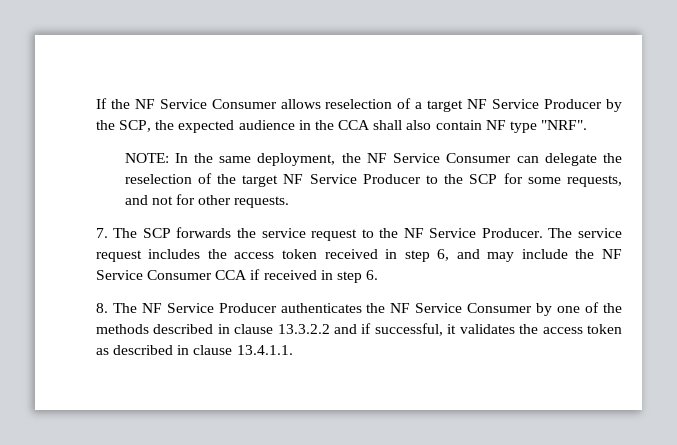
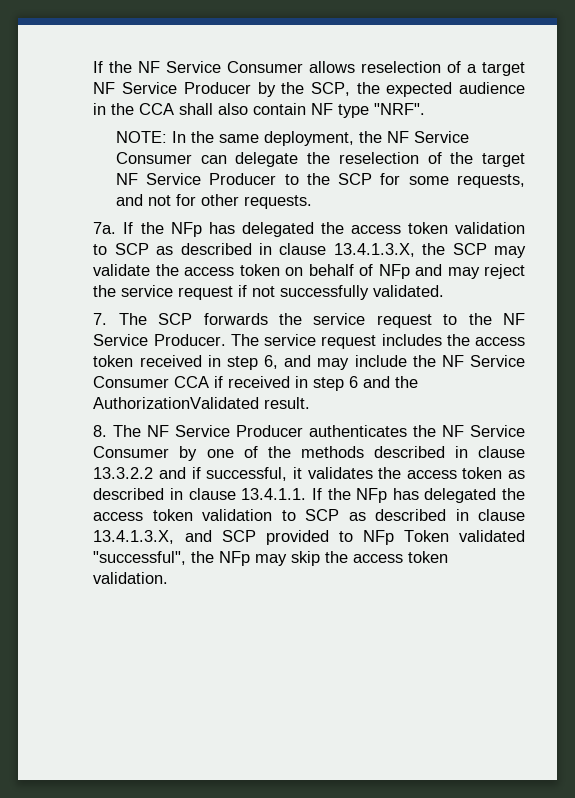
(290, 202) none -> [93,222,525,237] [93,243,526,258] [93,264,525,279] [93,285,445,300] // 7a. If the NFp has delegated the access token validation to SCP as described in clause 13.4.1.3.X, the SCP may validate the access token on behalf of NFp and may reject the service request if not successfully validated.
[366,270,379,280] 6. -> [349,376,419,388] [93,397,311,409] 6 and the AuthorizationValidated result.
(293, 350) none -> [311,488,526,503] [93,509,525,521] [93,530,525,545] [93,551,449,566] [93,572,169,584] If the NFp has delegated the access token validation to SCP as described in clause 13.4.1.3.X, and SCP provided to NFp Token validated "successful", the NFp may skip the access token validation.

